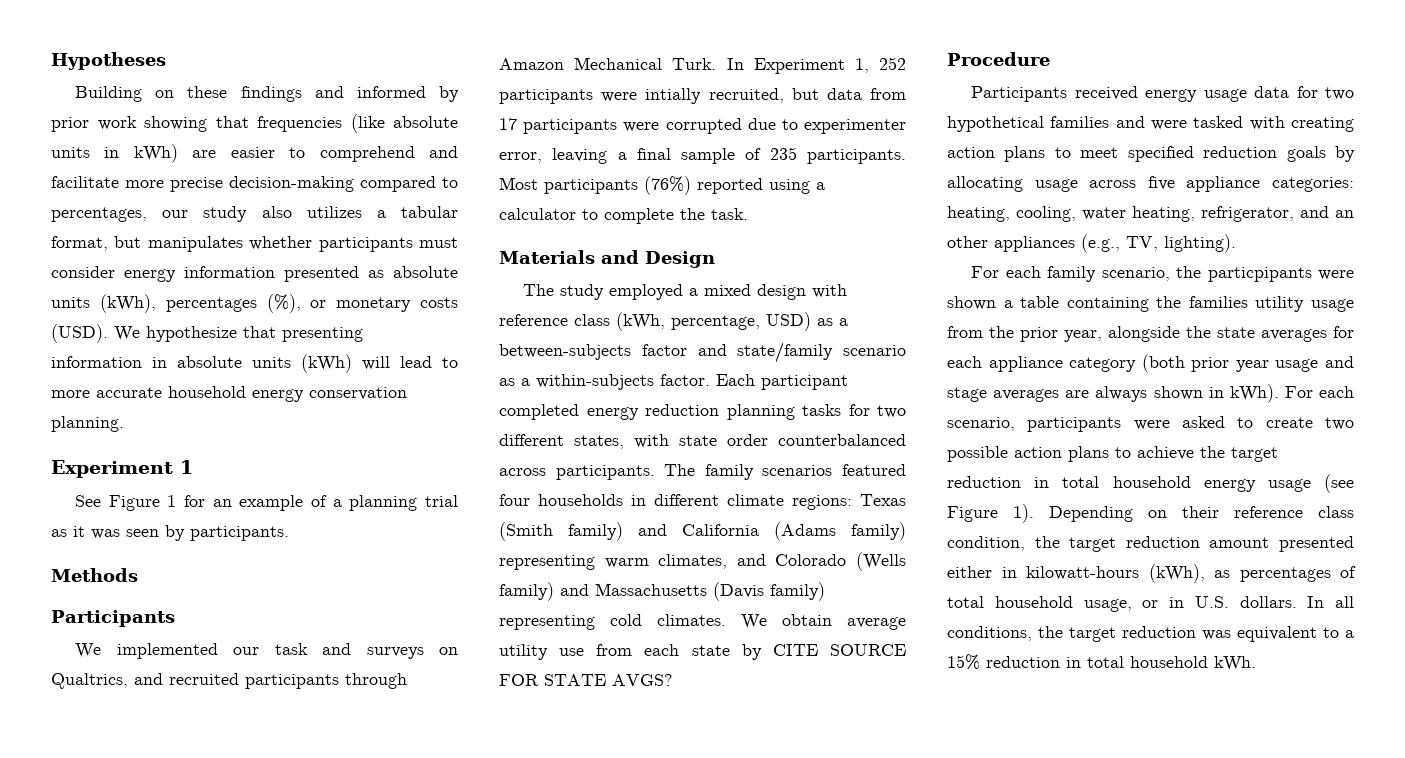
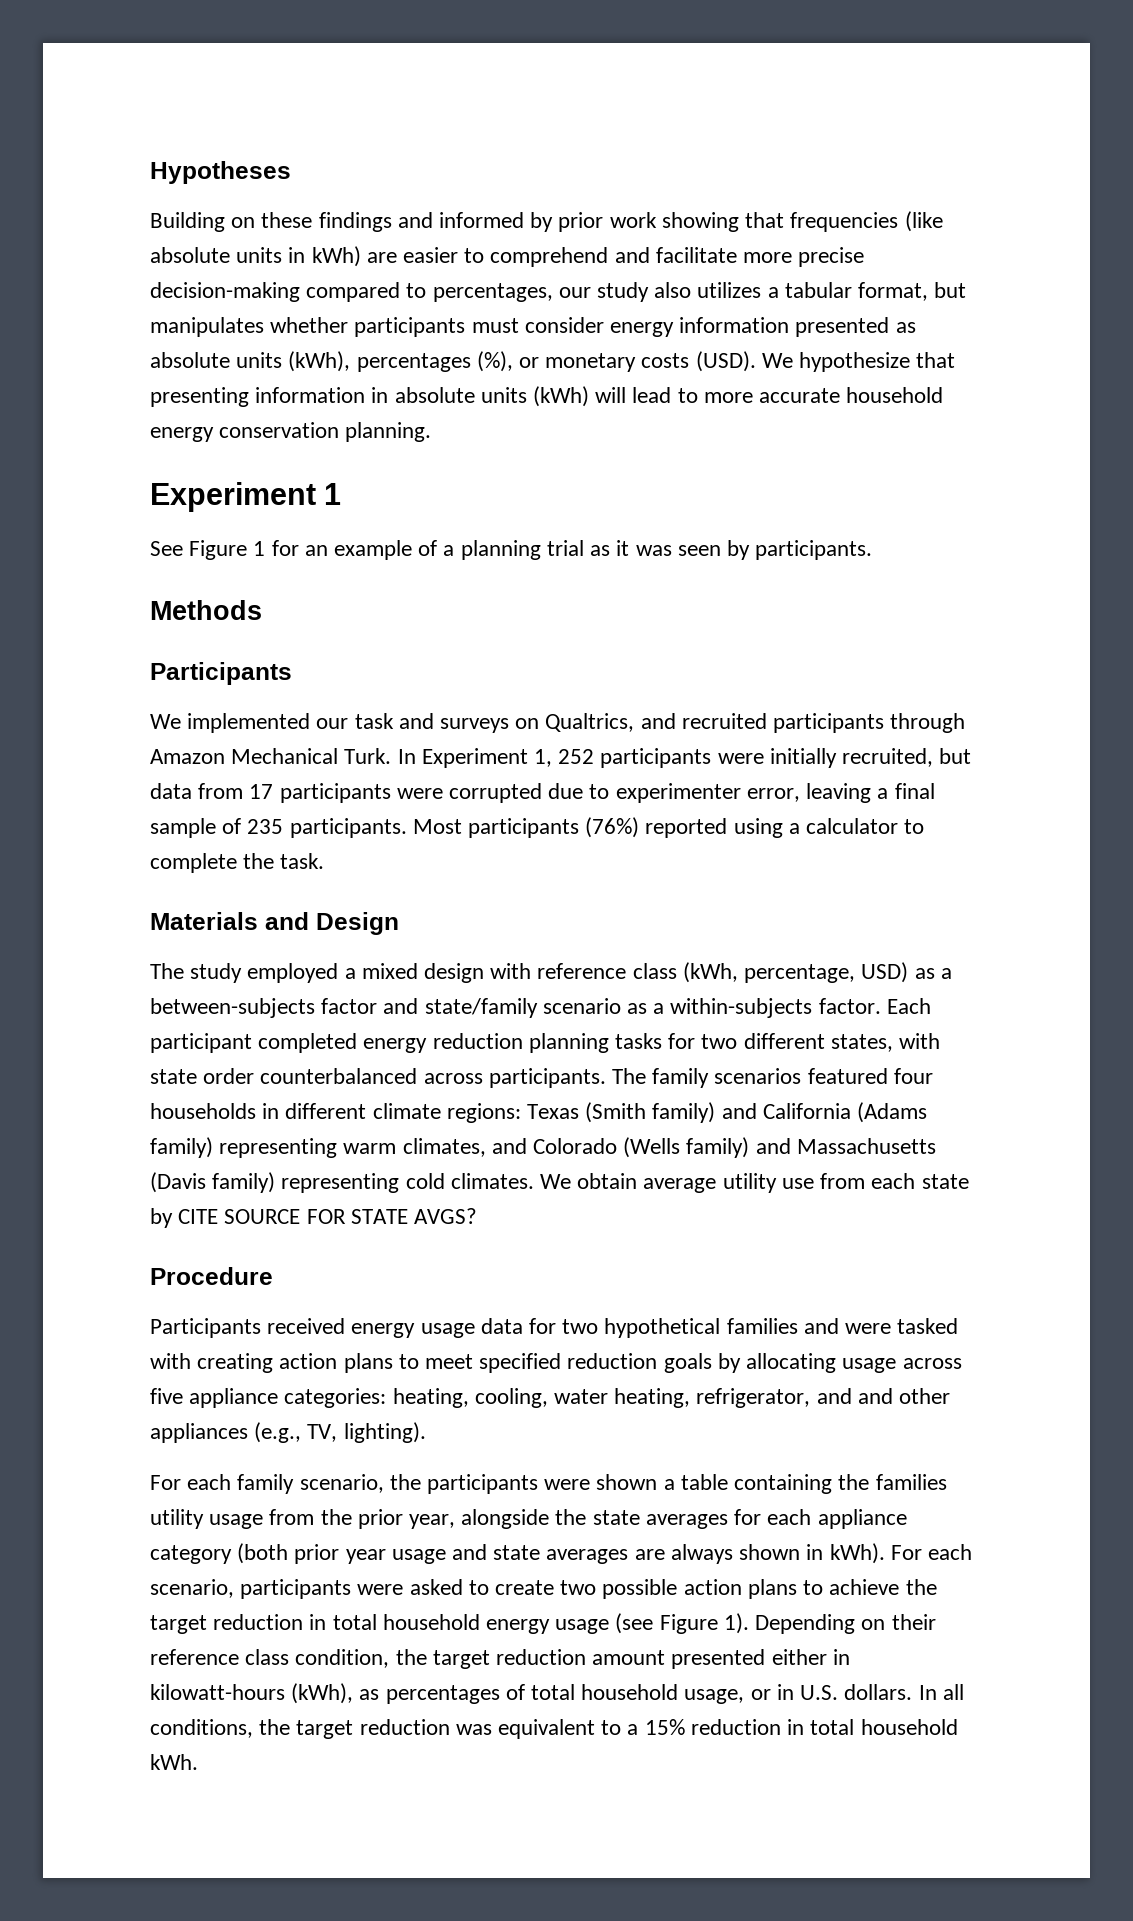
[645,88,702,104] intially -> [769,748,837,768] initially
[1335,210,1354,218] an -> [857,1388,893,1404] and
[1207,267,1312,282] particpipants -> [427,1474,539,1494] participants
[947,387,987,402] stage -> [493,1545,541,1560] state

